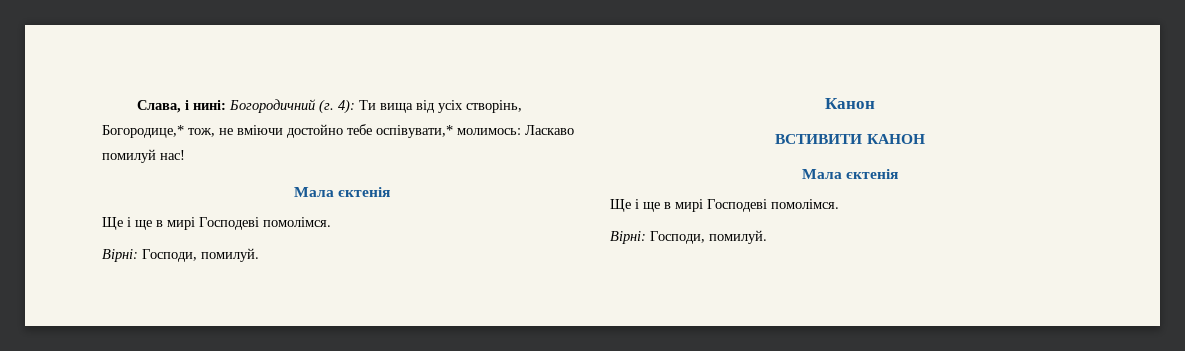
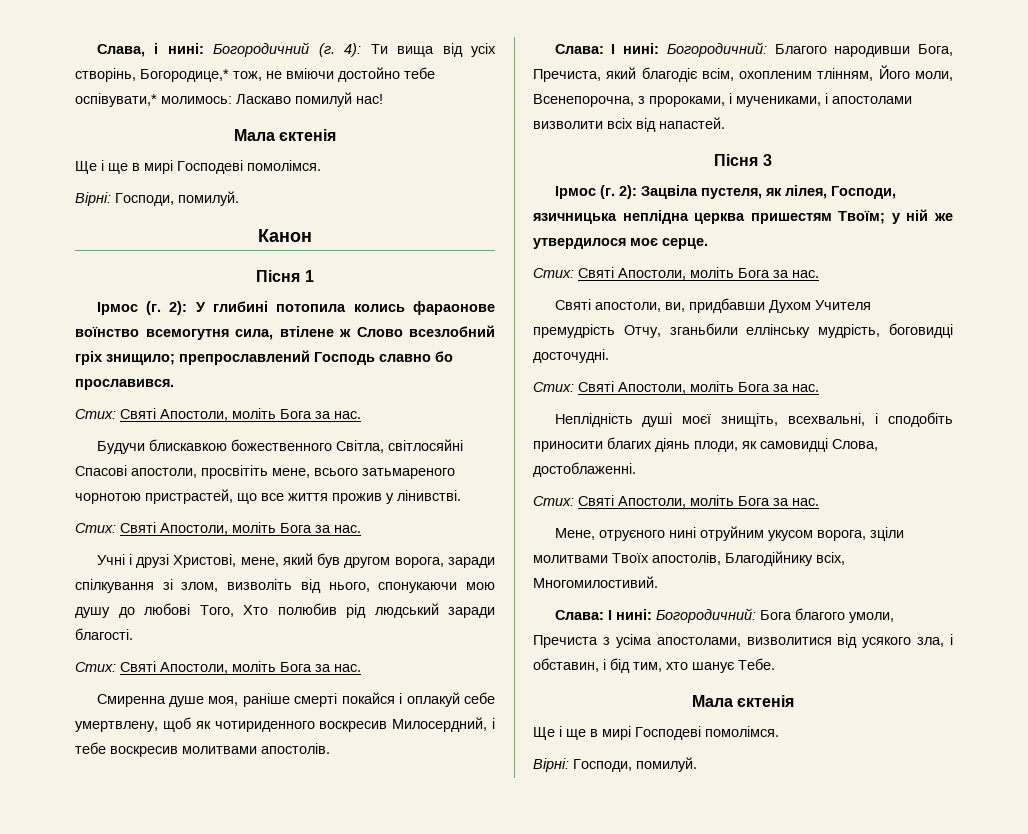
[775,134,925,144] ВСТИВИТИ КАНОН -> [256,270,314,282] [96,301,495,315] [75,325,495,340] [75,350,453,365] [75,379,174,390] [75,408,361,421] [96,439,463,454] [75,465,455,479] [75,489,461,504] [75,522,361,535] [96,553,496,568] [75,579,496,593] [75,603,495,618] [75,628,133,640] [75,661,361,674] [96,692,495,707] [75,717,495,732] [75,742,330,757] [554,42,953,57] [533,65,953,82] [533,93,912,107] [533,117,725,132] [714,154,772,166] [554,185,896,199] [533,209,953,224] [533,238,708,249] [533,267,819,280] [554,298,871,313] [533,323,953,338] [533,349,609,363] [533,381,819,394] [554,412,953,427] [533,437,878,452] [533,462,636,477] [533,495,819,508] [554,526,904,541] [533,551,845,566] [533,576,658,588] [554,608,894,623] [533,634,953,648] [533,658,775,673] Пісня 1 // Ірмос (г. 2): У глибині потопила колись фараонове воїнство всемогутня сила, втілене ж Слово всезлобний гріх знищило; препрославлений Господь славно бо прославився. // Стих: Святі Апостоли, моліть Бога за нас. // Будучи блискавкою божественного Світла, світлосяйні Спасові апостоли, просвітіть мене, всього затьмареного чорнотою пристрастей, що все життя прожив у лінивстві. // Стих: Святі Апостоли, моліть Бога за нас. // Учні і друзі Христові, мене, який був другом ворога, заради спілкування зі злом, визволіть від нього, спонукаючи мою душу до любові Того, Хто полюбив рід людський заради благості. // Стих: Святі Апостоли, моліть Бога за нас. // Смиренна душе моя, раніше смерті покайся і оплакуй себе умертвлену, щоб як чотириденного воскресив Милосердний, і тебе воскресив молитвами апостолів. // Слава: І нині: Богородичний: Благого народивши Бога, Пречиста, який благодіє всім, охопленим тлінням, Його моли, Всенепорочна, з пророками, і мучениками, і апостолами визволити всіх від напастей. // Пісня 3 // Ірмос (г. 2): Зацвіла пустеля, як лілея, Господи, язичницька неплідна церква пришестям Твоїм; у ній же утвердилося моє серце. // Стих: Святі Апостоли, моліть Бога за нас. // Святі апостоли, ви, придбавши Духом Учителя премудрість Отчу, зганьбили еллінську мудрість, боговидці досточудні. // Стих: Святі Апостоли, моліть Бога за нас. // Неплідність душі моєї знищіть, всехвальні, і сподобіть приносити благих діянь плоди, як самовидці Слова, достоблаженні. // Стих: Святі Апостоли, моліть Бога за нас. // Мене, отруєного нині отруйним укусом ворога, зціли молитвами Твоїх апостолів, Благодійнику всіх, Многомилостивий. // Слава: І нині: Богородичний: Бога благого умоли, Пречиста з усіма апостолами, визволитися від усякого зла, і обставин, і бід тим, хто шанує Тебе.

